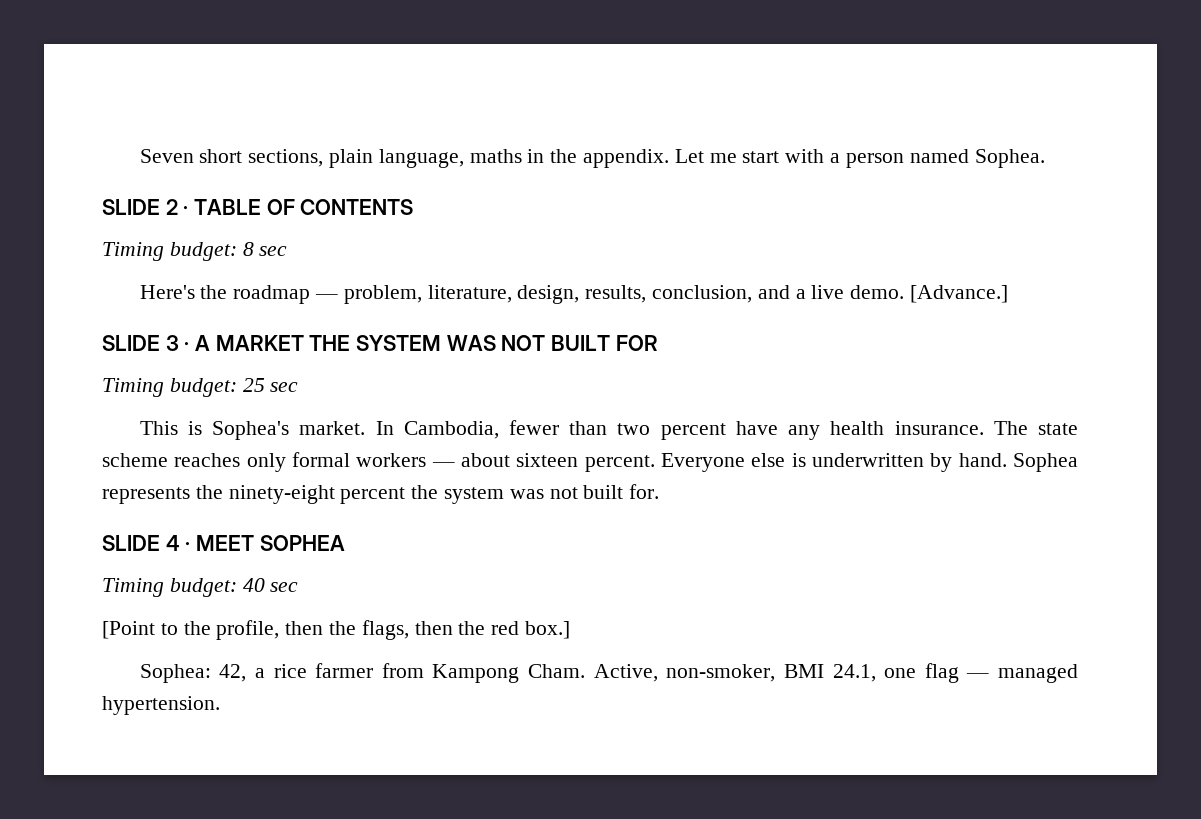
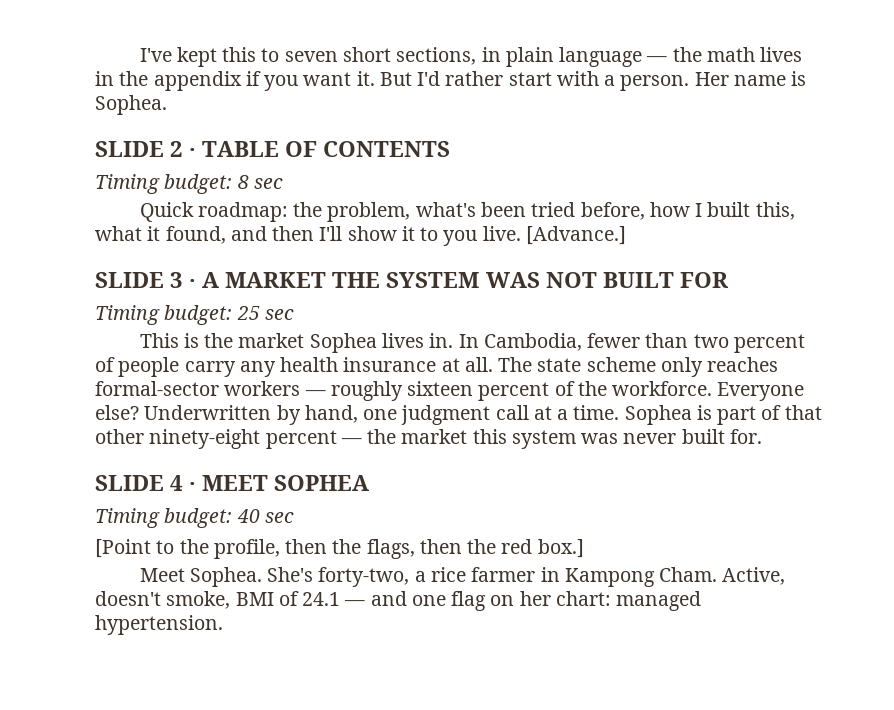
[139,149,969,168] Seven short sections, plain language, maths in the appendix. Let me start with a person named -> [139,47,803,67] [95,71,807,91] I've kept this to seven short sections, in plain language — the math lives in the appendix if you want it. But I'd rather start with a person. Her name is
[139,285,905,304] Here's the roadmap — problem, literature, design, results, conclusion, and a live demo. -> [139,202,795,222] [95,226,521,246] Quick roadmap: the problem, what's been tried before, how I built this, what it found, and then I'll show it to you live.
[212,421,366,440] Sophea's market. -> [204,333,454,353] the market Sophea lives in.
[735,421,1078,440] [102,452,1079,472] [102,485,439,504] have any health insurance. The state scheme reaches only formal workers — about sixteen percent. Everyone else is underwritten by hand. Sophea represents the ninety-eight percent the -> [95,357,779,377] [95,381,805,401] [95,405,822,425] [95,429,507,449] of people carry any health insurance at all. The state scheme only reaches formal-sector workers — roughly sixteen percent of the workforce. Everyone else? Underwritten by hand, one judgment call at a time. Sophea is part of that other ninety-eight percent — the market this
[549,487,578,499] not -> [623,433,677,444] never
[139,664,247,683] Sophea: 42, -> [139,567,410,587] Meet Sophea. She's forty-two,
[381,663,424,678] from -> [540,567,560,582] in
[666,663,990,683] non-smoker, BMI 24.1, one flag — -> [95,591,611,611] doesn't smoke, BMI of 24.1 — and one flag on her chart:

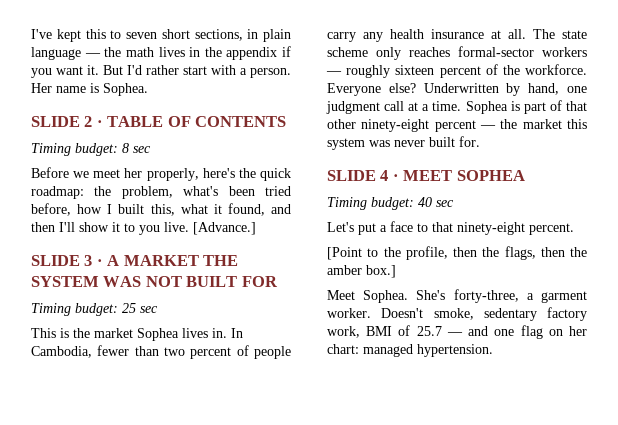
[139,202,194,222] Quick -> [31,167,291,181] Before we meet her properly, here's the quick
(294, 517) none -> [327,221,574,235] // Let's put a face to that ninety-eight percent.
[501,539,533,554] red -> [327,265,362,275] amber
[318,567,786,587] [95,591,231,609] forty-two, a rice farmer in Kampong Cham. Active, doesn't smoke, -> [453,289,587,303] [327,307,587,321] [327,326,360,338] forty-three, a garment worker. Doesn't smoke, sedentary factory work,
[302,592,341,606] 24.1 -> [416,326,442,336] 25.7

